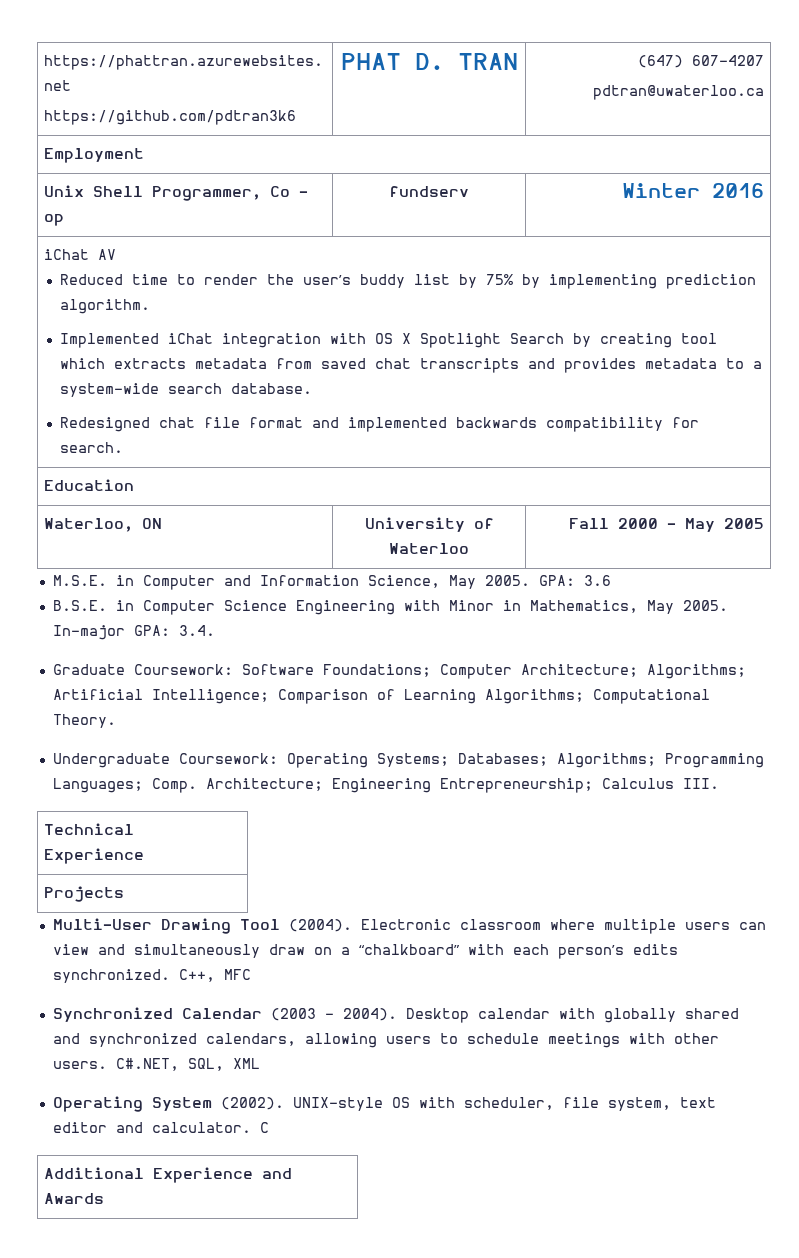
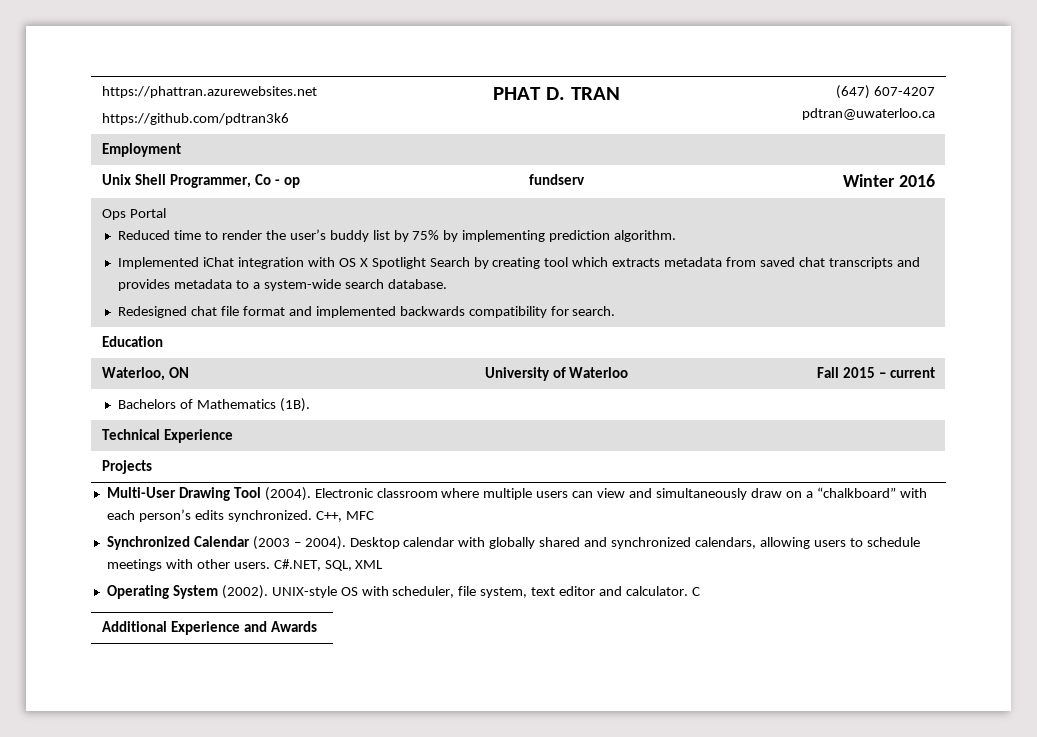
[44,249,117,260] iChat AV -> [102,208,167,220] Ops Portal
[617,518,764,532] [52,575,611,590] [52,600,728,615] [52,625,215,640] [52,664,746,679] [52,689,710,704] [52,714,116,728] [52,753,764,768] [52,778,719,793] 2000 – May 2005 // M.S.E. in Computer and Information Science, May 2005. GPA: 3.6 // B.S.E. in Computer Science Engineering with Minor in Mathematics, May 2005. In-major GPA: 3.4. // Graduate Coursework: Software Foundations; Computer Architecture; Algorithms; Artificial Intelligence; Comparison of Learning Algorithms; Computational Theory. // Undergraduate Coursework: Operating Systems; Databases; Algorithms; Programming Languages; Comp. Architecture; Engineering Entrepreneurship; Calculus III. -> [842,367,935,378] [118,398,310,412] 2015 – current // Bachelors of Mathematics (1B).

